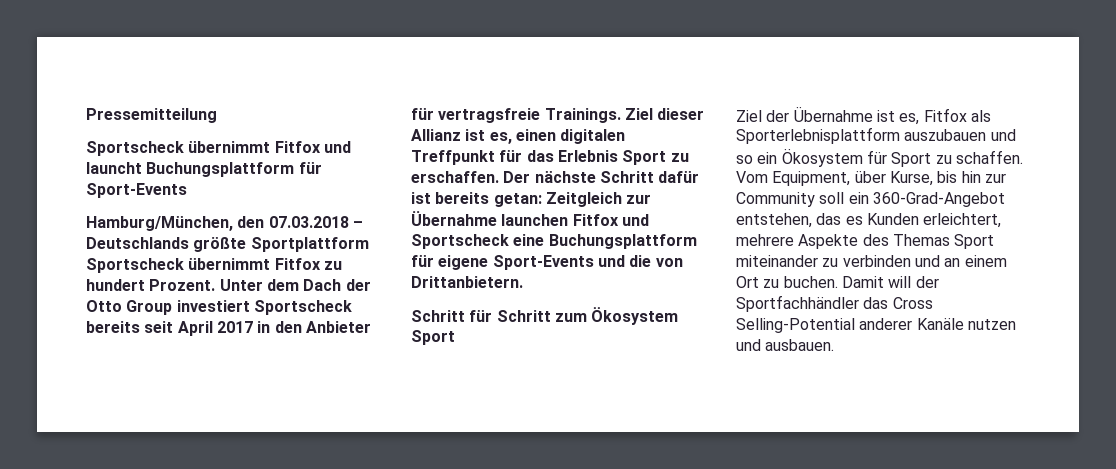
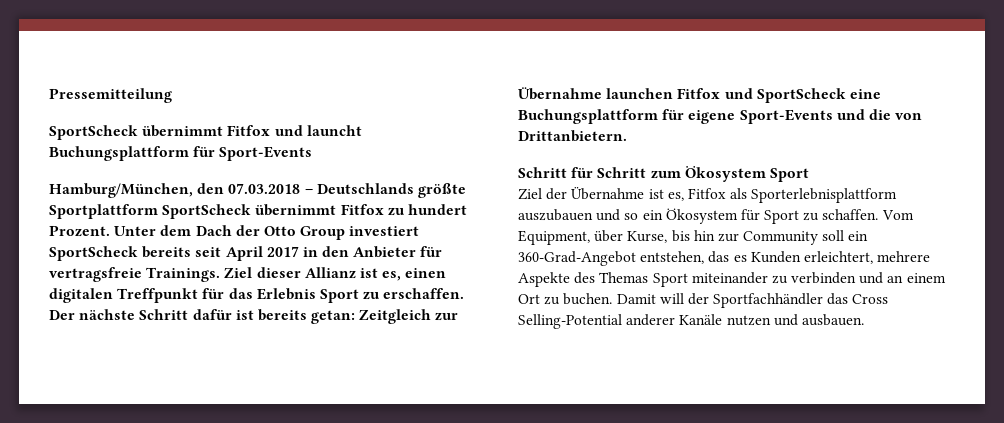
[86,141,184,156] Sportscheck -> [49,125,138,140] SportScheck
[86,258,184,273] Sportscheck -> [162,204,252,219] SportScheck
[253,300,352,315] Sportscheck -> [49,246,138,261] SportScheck
[411,234,509,249] Sportscheck -> [756,88,846,103] SportScheck

